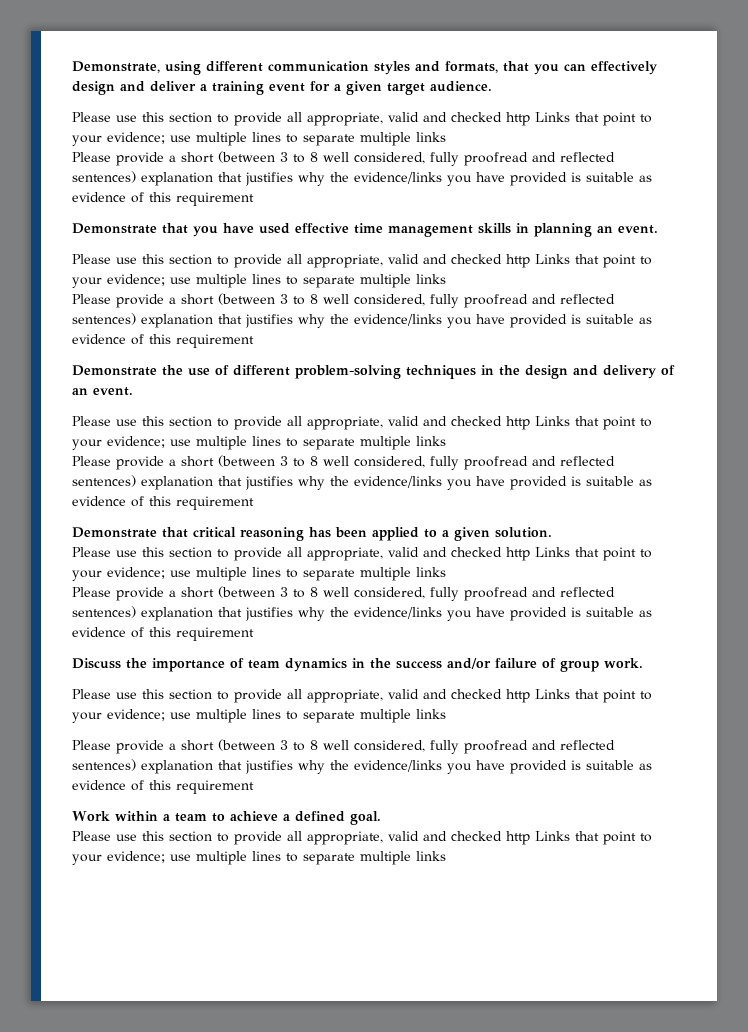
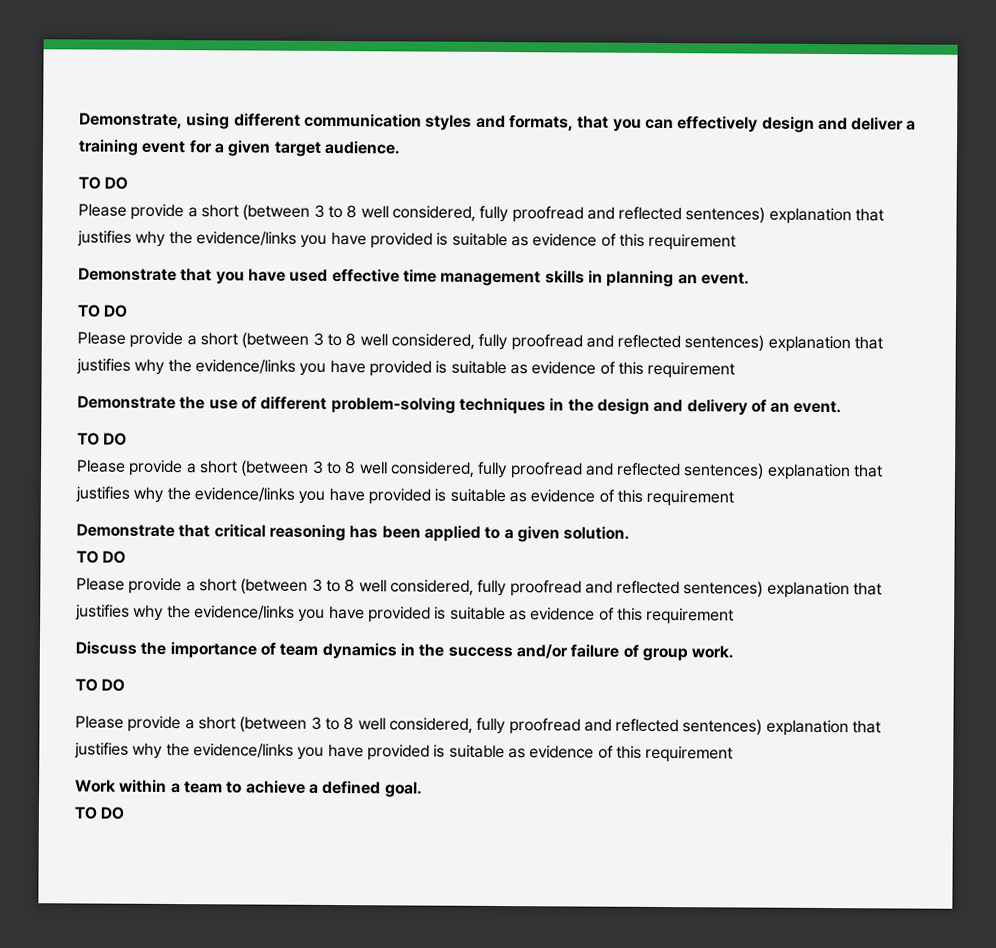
[72,112,652,126] [72,132,446,146] Please use this section to provide all appropriate, valid and checked http Links that point to your evidence; use multiple lines to separate multiple links -> [78,176,129,190] TO DO
[72,254,652,268] [72,274,446,288] Please use this section to provide all appropriate, valid and checked http Links that point to your evidence; use multiple lines to separate multiple links -> [77,304,129,318] TO DO
[72,416,652,430] [72,436,446,450] Please use this section to provide all appropriate, valid and checked http Links that point to your evidence; use multiple lines to separate multiple links -> [77,432,128,446] TO DO
[72,547,652,561] [72,567,446,581] Please use this section to provide all appropriate, valid and checked http Links that point to your evidence; use multiple lines to separate multiple links -> [76,550,127,564] TO DO
[72,689,652,703] [72,709,446,723] Please use this section to provide all appropriate, valid and checked http Links that point to your evidence; use multiple lines to separate multiple links -> [75,678,126,692] TO DO
[72,831,652,845] [72,851,446,865] Please use this section to provide all appropriate, valid and checked http Links that point to your evidence; use multiple lines to separate multiple links -> [74,806,125,820] TO DO

